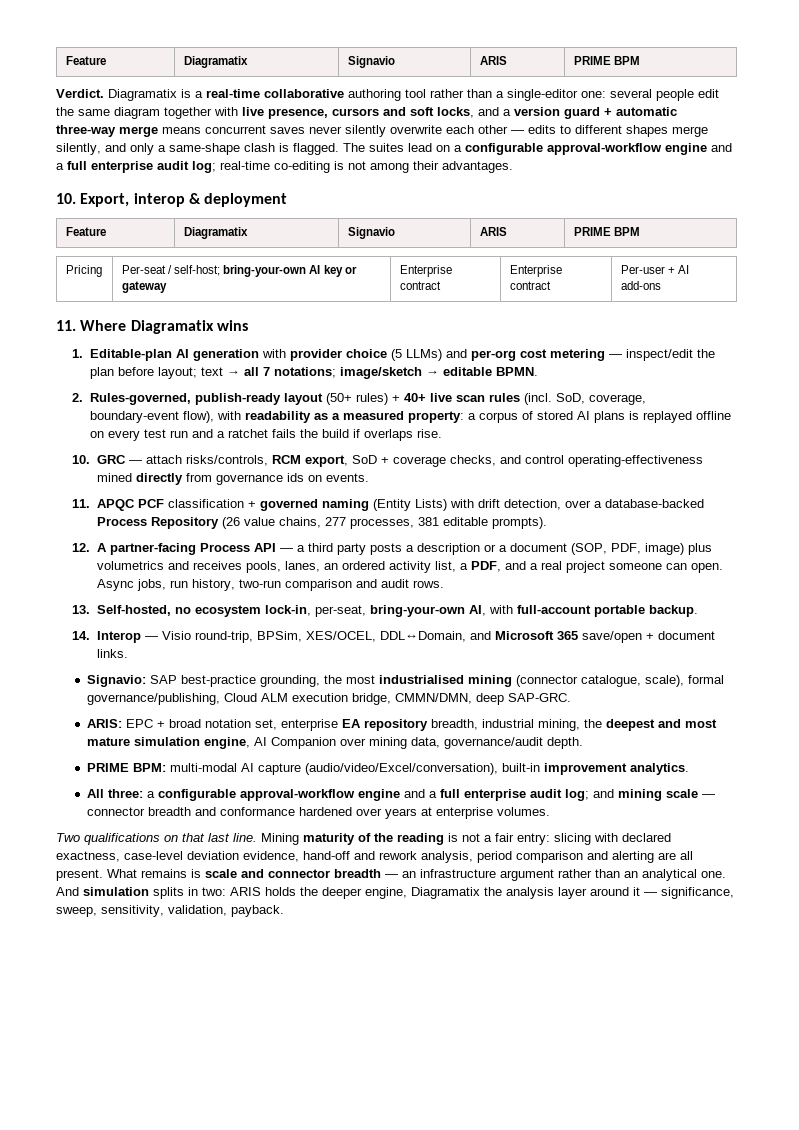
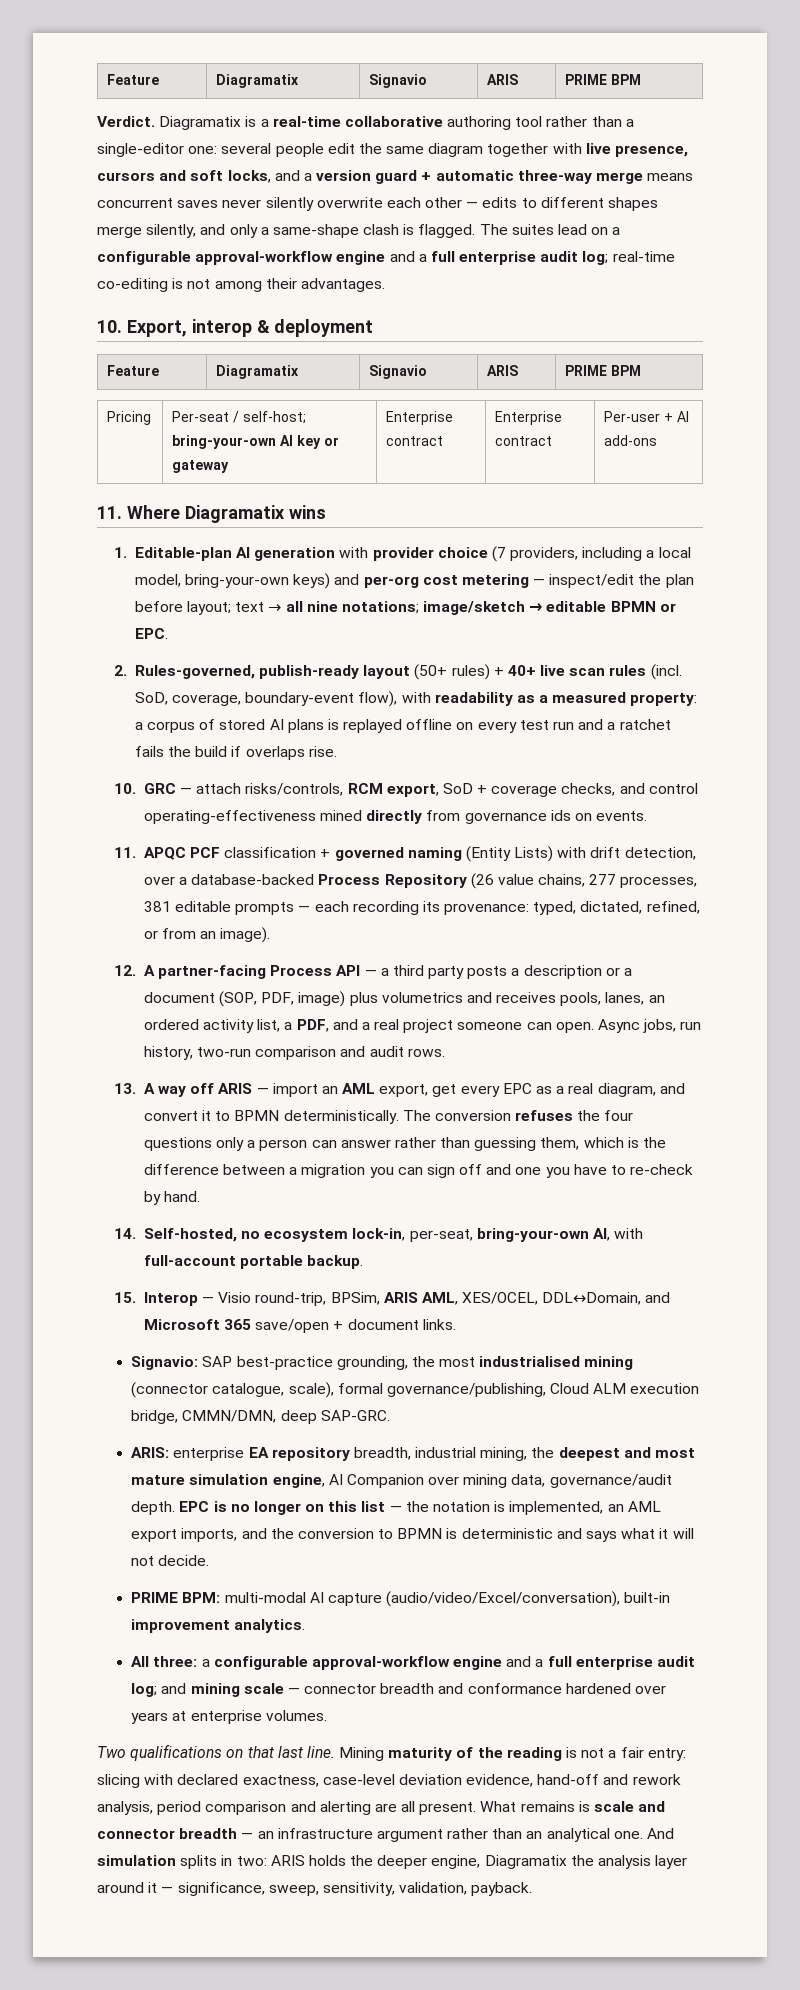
[390,349,442,361] (5 LLMs) -> [491,546,691,562] [134,573,331,589] (7 providers, including a local model, bring-your-own keys)
[262,367,270,376] 7 -> [306,601,338,612] nine
[495,367,538,376] BPMN. -> [610,601,676,612] [134,628,168,639] BPMN or EPC.
[491,517,547,529] prompts). -> [235,901,700,915] [143,927,271,943] prompts — each recording its provenance: typed, dictated, refined, or from an image).
(91, 609) none -> [143,1083,685,1097] [143,1110,634,1124] [143,1137,667,1151] [143,1164,694,1178] [143,1191,201,1205] [114,1228,137,1239] A way off ARIS — import an AML export, get every EPC as a real diagram, and convert it to BPMN deterministically. The conversion refuses the four questions only a person can answer rather than guessing them, which is the difference between a migration you can sign off and one you have to re-check by hand. // 14.
[72,631,91,640] 14. -> [114,1292,137,1303] 15.
(302, 636) none -> [383,1292,458,1305] ARIS AML,
[125,719,277,730] EPC + broad notation set, -> (170, 1452) none
(583, 743) none -> [179,1501,661,1515] [131,1528,694,1542] [131,1555,210,1566] EPC is no longer on this list — the notation is implemented, an AML export imports, and the conversion to BPMN is deterministic and says what it will not decide.

